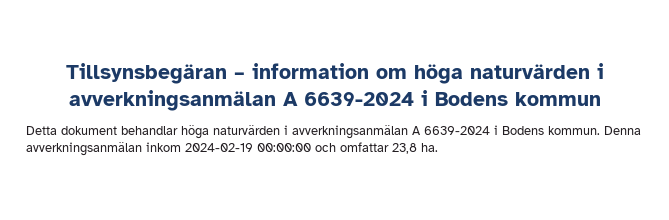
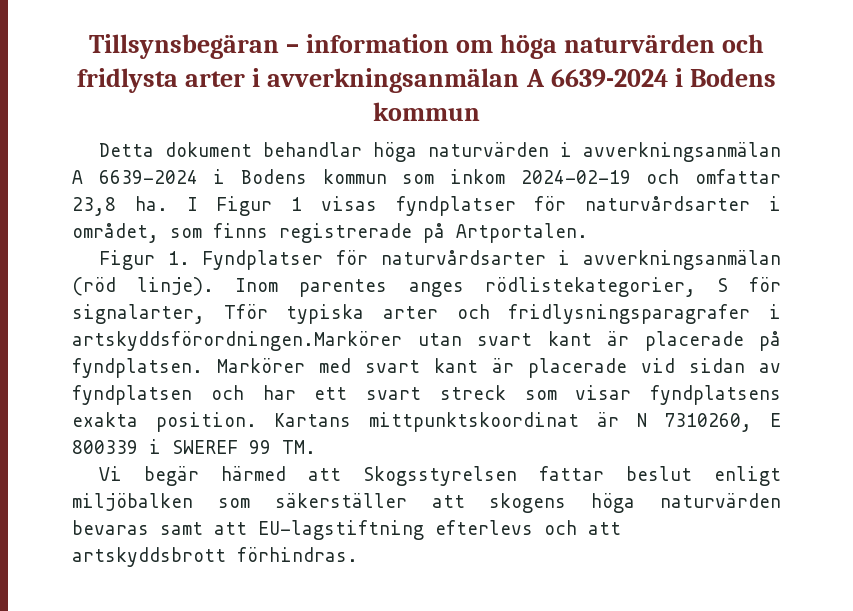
(590, 71) none -> [722,34,765,53] [77,68,246,93] och fridlysta arter
[548,126,641,135] [26,142,142,156] kommun. Denna avverkningsanmälan -> [322,169,435,184] kommun som
[257,143,311,152] 00:00:00 -> (631, 177) none
(438, 147) none -> [186,196,781,216] [72,223,588,243] [98,250,781,270] [72,277,781,297] [72,304,781,324] [72,331,781,351] [72,358,781,378] [72,385,781,405] [72,412,781,432] [72,439,316,454] [98,466,781,486] [72,493,781,513] [72,520,621,540] [72,547,358,567] I Figur 1 visas fyndplatser för naturvårdsarter i området, som finns registrerade på Artportalen. // Figur 1. Fyndplatser för naturvårdsarter i avverkningsanmälan (röd linje). Inom parentes anges rödlistekategorier, S för signalarter, Tför typiska arter och fridlysningsparagrafer i artskyddsförordningen.Markörer utan svart kant är placerade på fyndplatsen. Markörer med svart kant är placerade vid sidan av fyndplatsen och har ett svart streck som visar fyndplatsens exakta position. Kartans mittpunktskoordinat är N 7310260, E 800339 i SWEREF 99 TM. // Vi begär härmed att Skogsstyrelsen fattar beslut enligt miljöbalken som säkerställer att skogens höga naturvärden bevaras samt att EU-lagstiftning efterlevs och att artskyddsbrott förhindras.

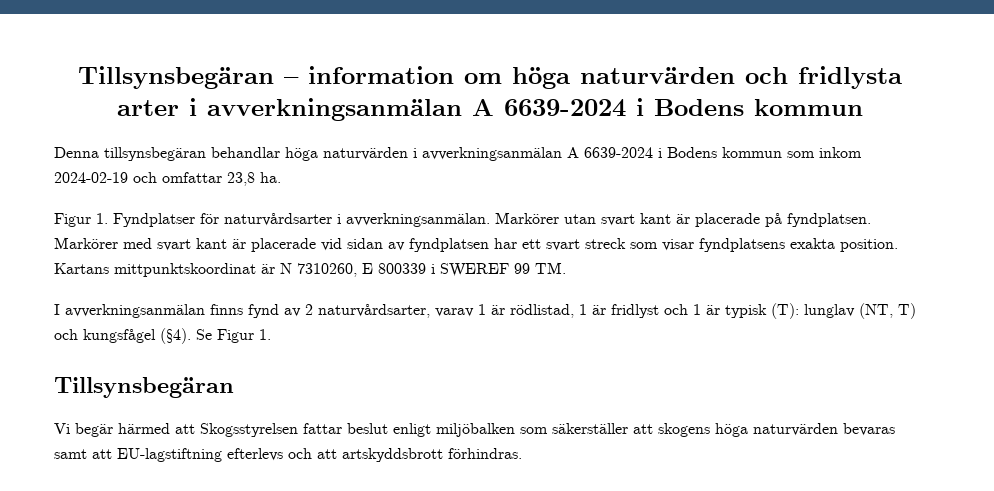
[98,142,252,157] Detta dokument -> [54,147,206,161] Denna tillsynsbegäran
[186,196,781,216] [72,223,588,243] I Figur 1 visas fyndplatser för naturvårdsarter i området, som finns registrerade på Artportalen. -> (281, 177) none
[583,250,781,270] [72,277,781,297] [72,304,781,324] [72,331,402,351] avverkningsanmälan (röd linje). Inom parentes anges rödlistekategorier, S för signalarter, Tför typiska arter och fridlysningsparagrafer i artskyddsförordningen.Markörer -> [346,212,559,227] avverkningsanmälan. Markörer
[210,385,244,400] och -> (489, 245) none
(316, 447) none -> [54,303,916,319] [54,328,271,344] [54,377,234,398] // I avverkningsanmälan finns fynd av 2 naturvårdsarter, varav 1 är rödlistad, 1 är fridlyst och 1 är typisk (T): lunglav (NT, T) och kungsfågel (§4). Se Figur 1. // Tillsynsbegäran

